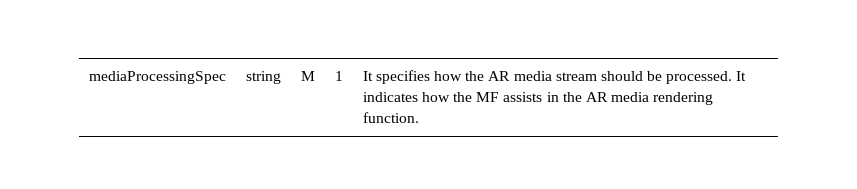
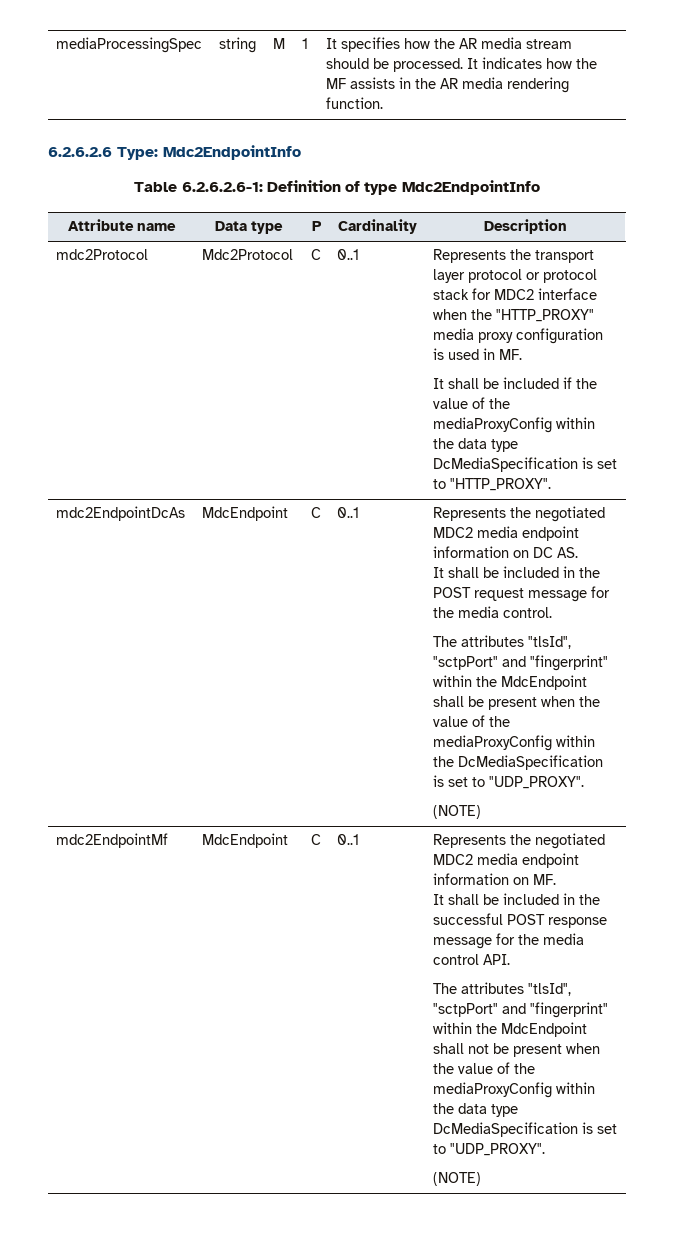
(419, 117) none -> [48,145,301,160] [134,180,540,195] [68,219,176,231] [215,221,283,234] [311,221,322,231] [338,219,417,234] [484,219,567,234] [56,249,149,260] [202,249,294,260] [311,249,321,260] [337,249,360,260] [433,249,595,263] [433,269,598,283] [433,288,598,300] [433,309,595,322] [433,328,604,344] [433,348,523,360] [433,377,598,389] [433,397,511,409] [433,417,596,433] [433,438,519,452] [433,457,618,472] [433,478,552,491] [56,506,186,521] [202,506,289,521] [311,507,321,518] [337,507,360,518] [433,506,606,522] [433,526,580,541] [433,546,579,558] [433,566,601,578] [433,586,611,602] [433,606,553,618] [433,635,572,649] [433,655,609,671] [433,675,588,690] [433,696,601,710] [433,715,511,727] [433,735,596,751] [433,755,604,770] [433,775,585,789] [433,805,482,819] [56,833,169,848] [202,833,289,848] [311,834,321,845] [337,834,360,845] [433,833,606,849] [433,853,580,868] [433,873,557,885] [433,893,601,905] [433,913,608,928] [433,933,585,949] [433,954,511,965] [433,982,572,996] [433,1002,609,1018] [433,1022,588,1037] [433,1043,601,1057] [433,1062,536,1074] [433,1082,596,1098] [433,1103,519,1117] [433,1122,618,1137] [433,1143,546,1156] [433,1172,482,1186] // 6.2.6.2.6 Type: Mdc2EndpointInfo // Table 6.2.6.2.6-1: Definition of type Mdc2EndpointInfo // Attribute name | Data type | P | Cardinality | Description // mdc2Protocol | Mdc2Protocol | C | 0..1 | Represents the transport layer protocol or protocol stack for MDC2 interface when the "HTTP_PROXY" media proxy configuration is used in MF. // It shall be included if the value of the mediaProxyConfig within the data type DcMediaSpecification is set to "HTTP_PROXY". // mdc2EndpointDcAs | MdcEndpoint | C | 0..1 | Represents the negotiated MDC2 media endpoint information on DC AS. // It shall be included in the POST request message for the media control. // The attributes "tlsId", "sctpPort" and "fingerprint" within the MdcEndpoint shall be present when the value of the mediaProxyConfig within the DcMediaSpecification is set to "UDP_PROXY". // (NOTE) // mdc2EndpointMf | MdcEndpoint | C | 0..1 | Represents the negotiated MDC2 media endpoint information on MF. // It shall be included in the successful POST response message for the media control API. // The attributes "tlsId", "sctpPort" and "fingerprint" within the MdcEndpoint shall not be present when the value of the mediaProxyConfig within the data type DcMediaSpecification is set to "UDP_PROXY". // (NOTE)

